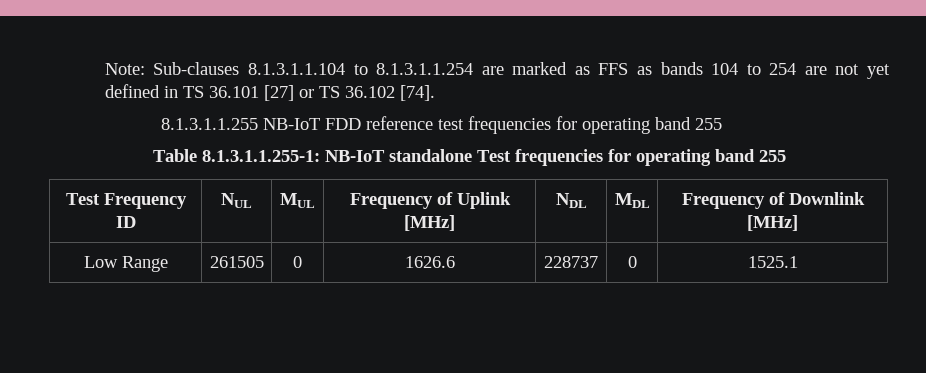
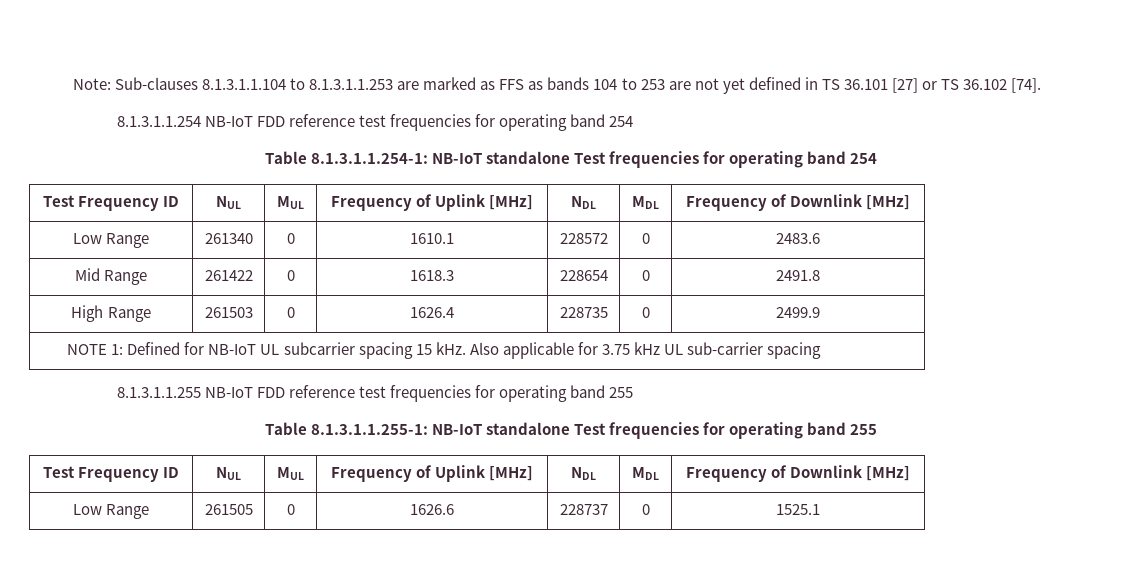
[376,63,474,75] 8.1.3.1.1.254 -> [309,79,394,90] 8.1.3.1.1.253
[769,63,797,75] 254 -> [640,79,665,90] 253
(435, 93) none -> [116,114,634,131] [264,151,878,168] [42,195,180,211] [216,196,241,209] [277,196,304,209] [330,194,534,211] [571,196,596,209] [632,196,659,209] [685,194,911,211] [72,233,150,248] [204,233,253,244] [286,233,295,244] [410,233,454,244] [559,233,608,244] [641,233,650,244] [776,233,820,244] [74,268,148,285] [204,270,253,281] [286,270,295,281] [410,270,454,281] [559,270,608,281] [641,270,650,281] [776,270,820,281] [71,305,151,322] [204,307,253,318] [286,307,295,318] [410,307,454,318] [559,307,608,318] [641,307,650,318] [776,307,820,318] [67,342,822,359] // 8.1.3.1.1.254 NB-IoT FDD reference test frequencies for operating band 254 // Table 8.1.3.1.1.254-1: NB-IoT standalone Test frequencies for operating band 254 // Test Frequency ID | NUL | MUL | Frequency of Uplink [MHz] | NDL | MDL | Frequency of Downlink [MHz] // Low Range | 261340 | 0 | 1610.1 | 228572 | 0 | 2483.6 // Mid Range | 261422 | 0 | 1618.3 | 228654 | 0 | 2491.8 // High Range | 261503 | 0 | 1626.4 | 228735 | 0 | 2499.9 // NOTE 1: Defined for NB-IoT UL subcarrier spacing 15 kHz. Also applicable for 3.75 kHz UL sub-carrier spacing

